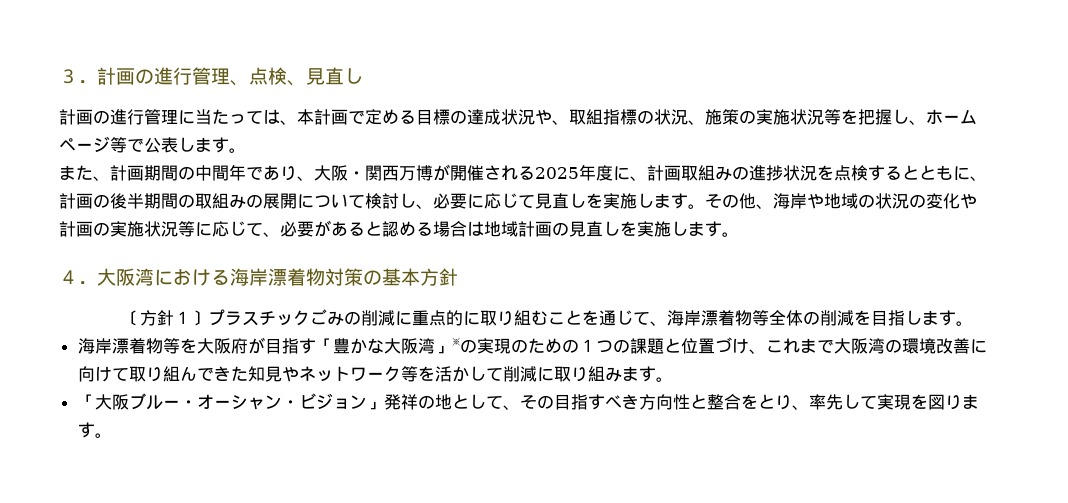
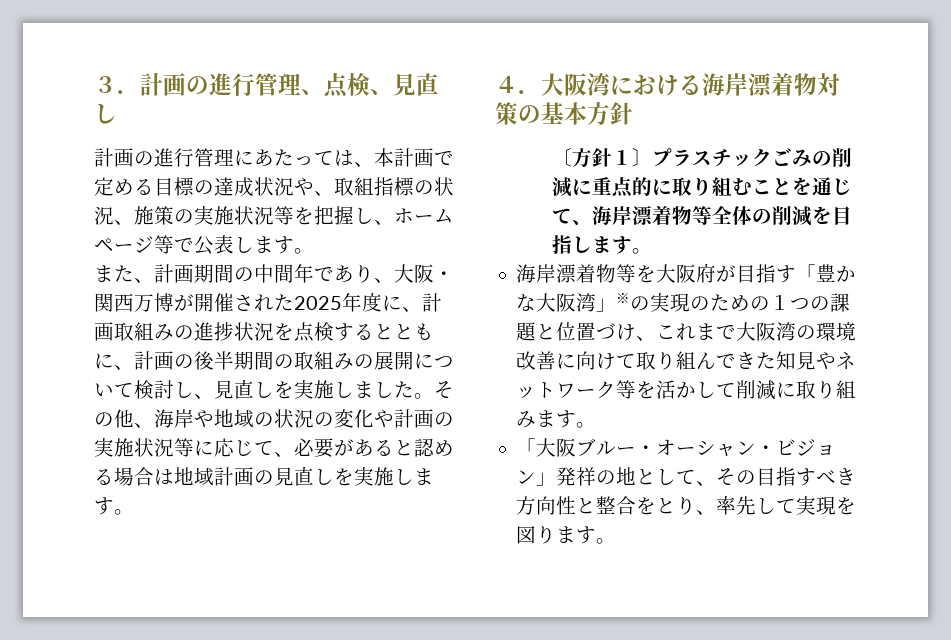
[195,109,212,125] 当 -> [254,149,274,166] あ
[518,166,535,180] る -> [274,294,294,311] た
[433,193,688,209] 必要に応じて見直しを実施します -> [214,379,414,399] 見直しを実施しました

